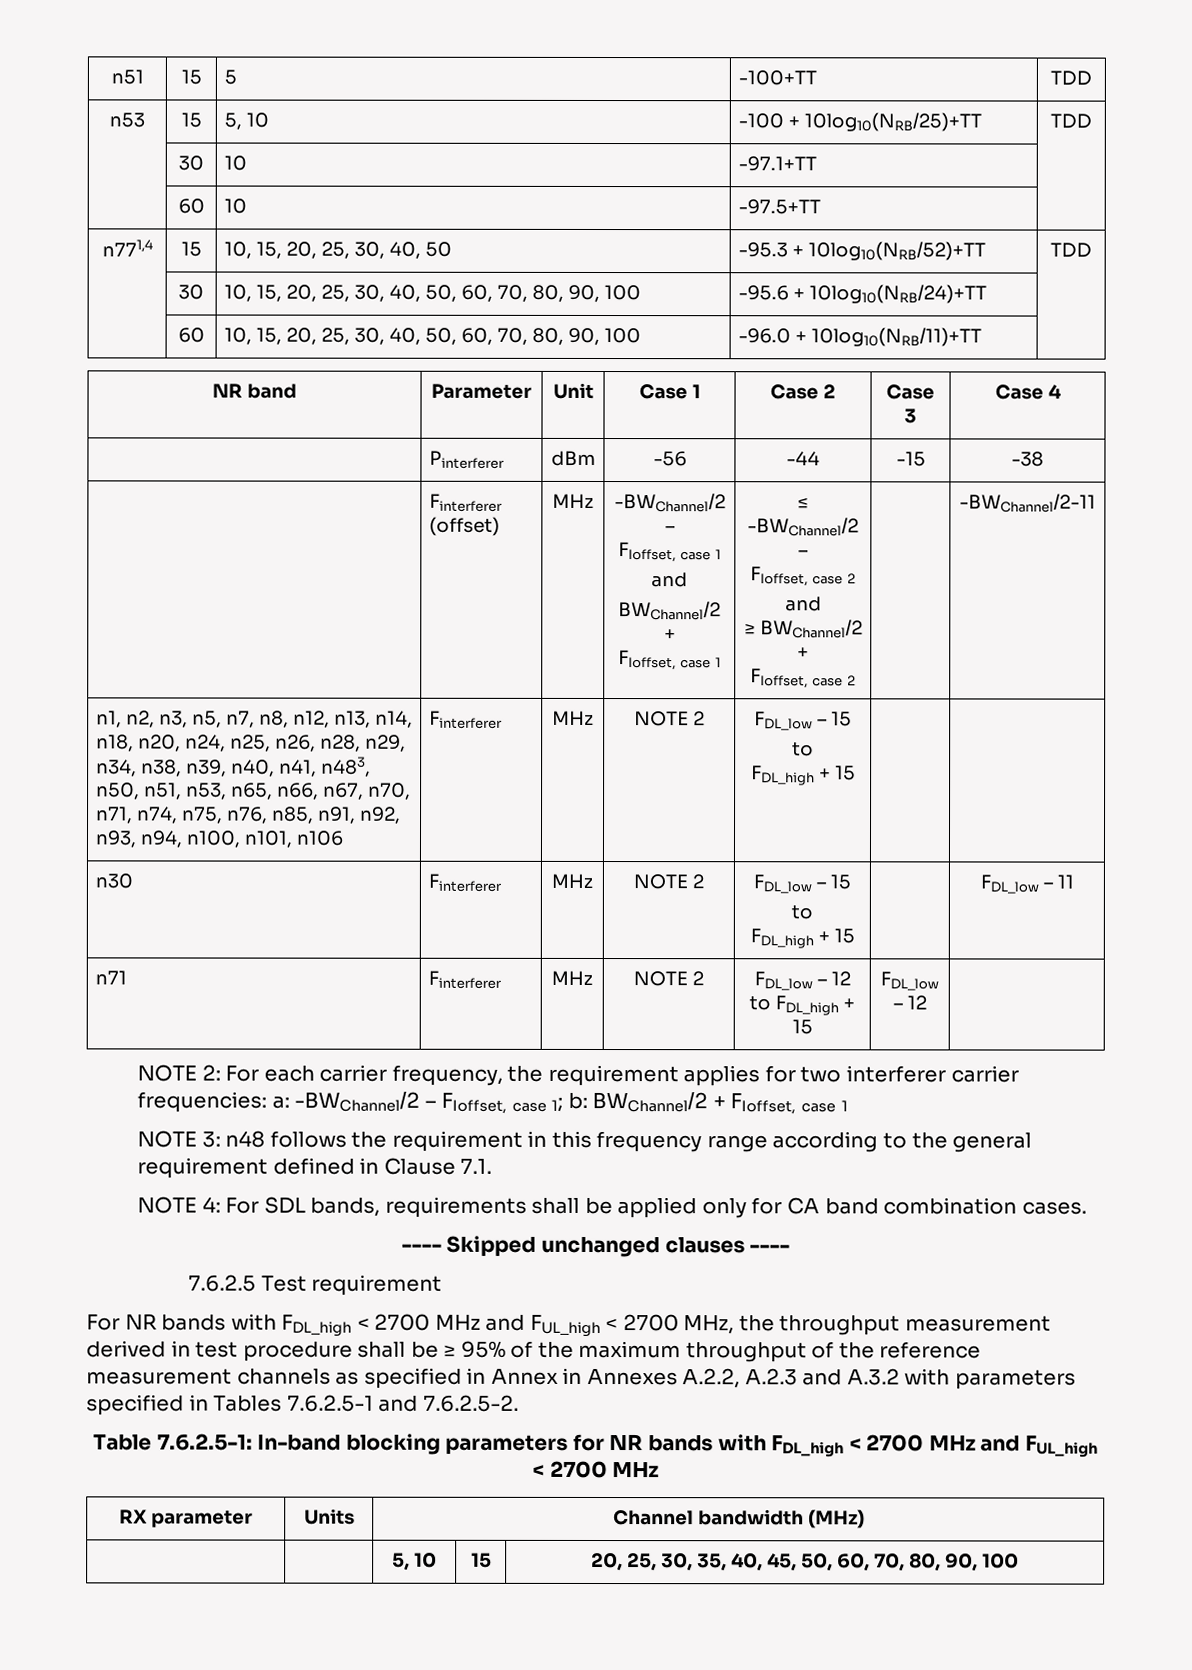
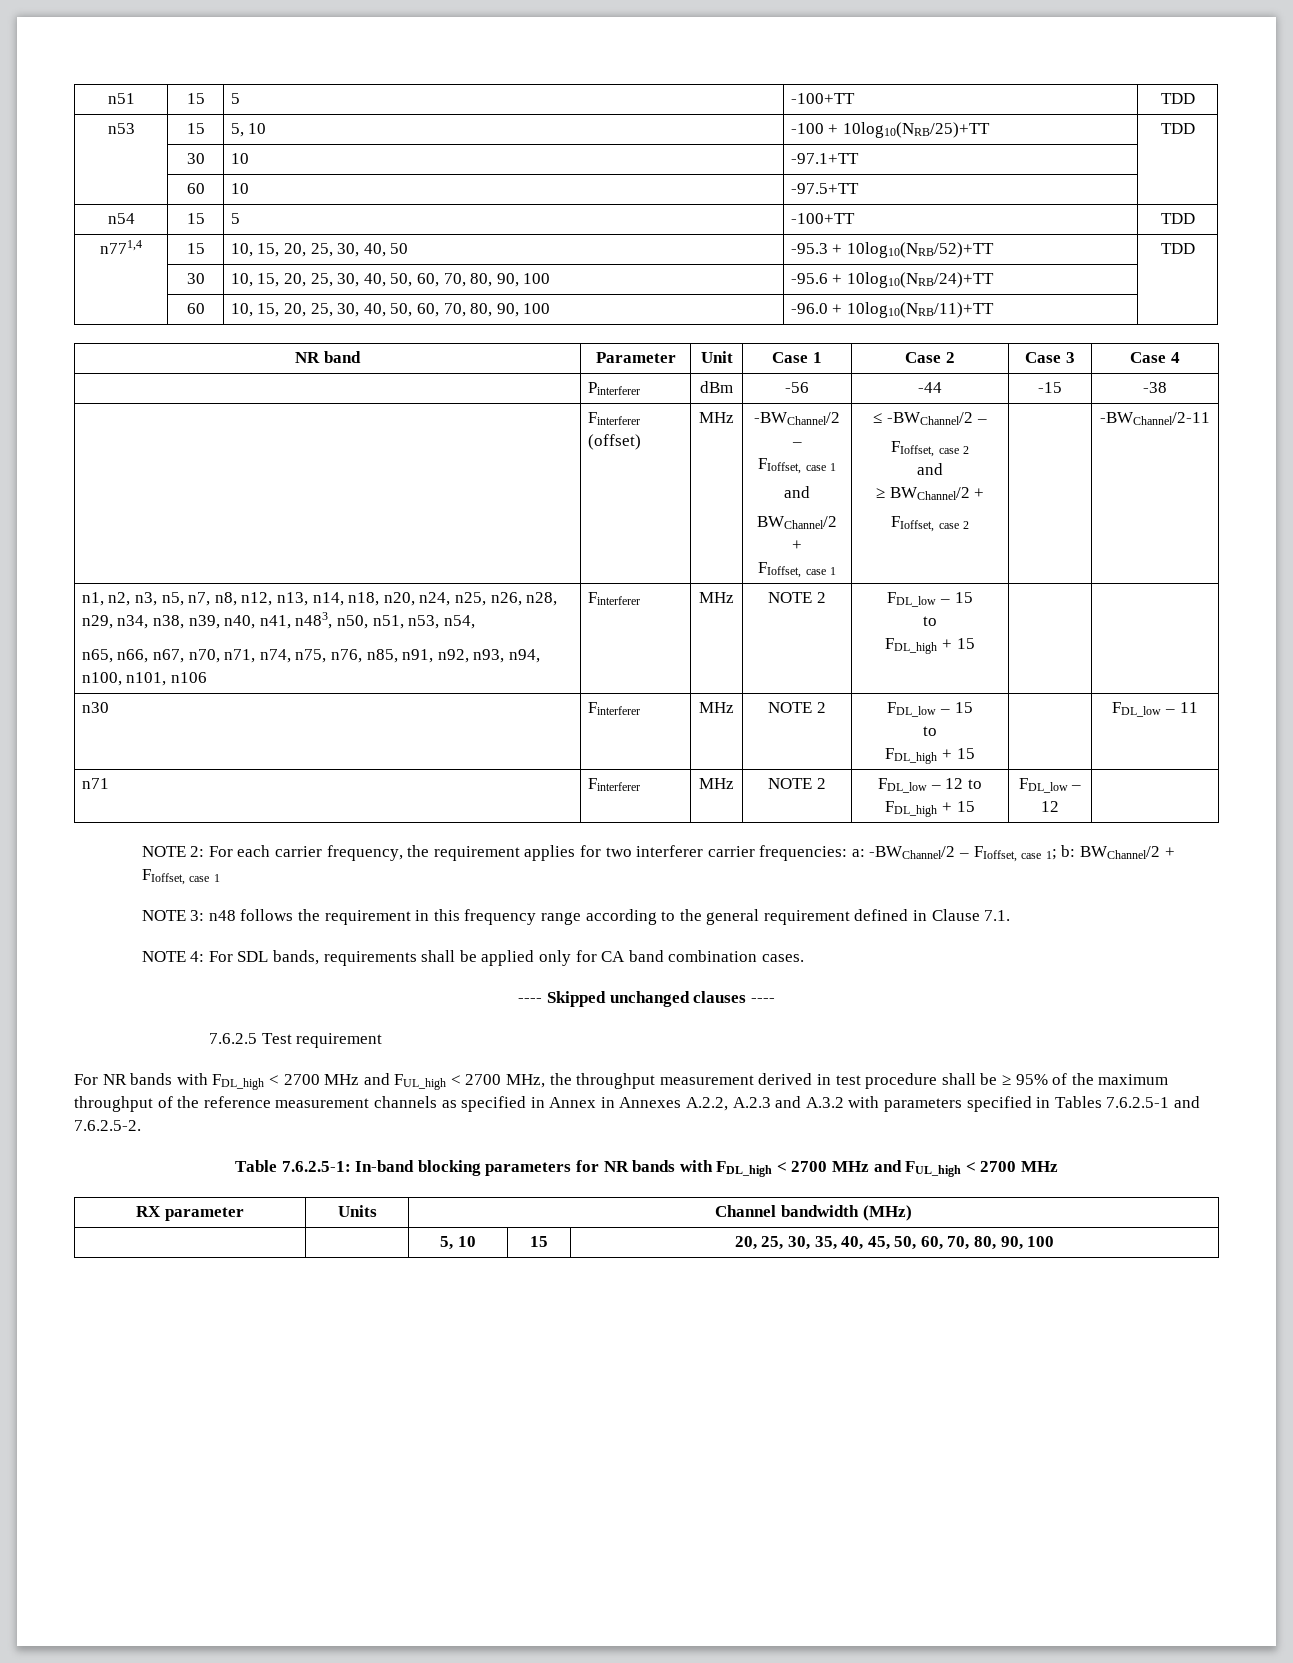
(821, 207) none -> [107,213,135,224] [186,213,205,224] [230,213,240,224] [790,213,855,224] [1160,213,1195,224] // n54 | 15 | 5 | -100+TT | TDD
(227, 791) none -> [443,615,475,629] n54, //

